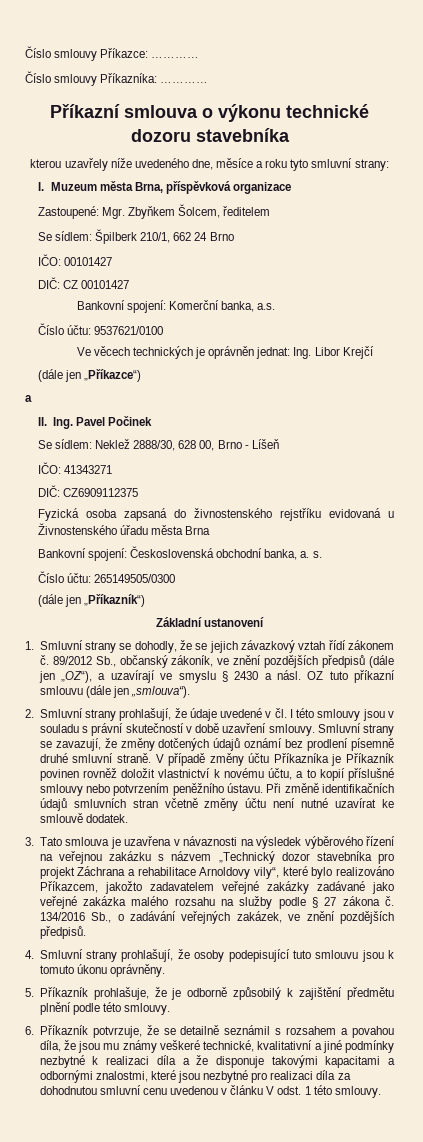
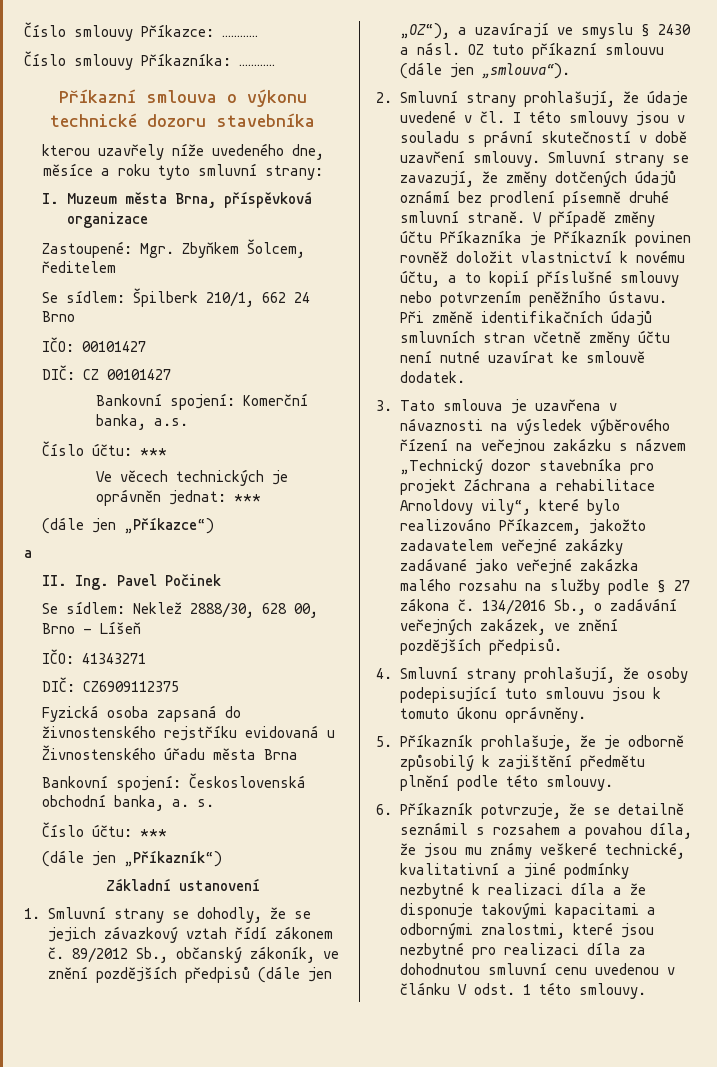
[94,326,164,335] 9537621/0100 -> [140,448,168,456] ***
[293,346,374,359] Ing. Libor Krejčí -> [234,494,262,502] ***
[94,574,176,583] 265149505/0300 -> [140,829,168,837] ***

